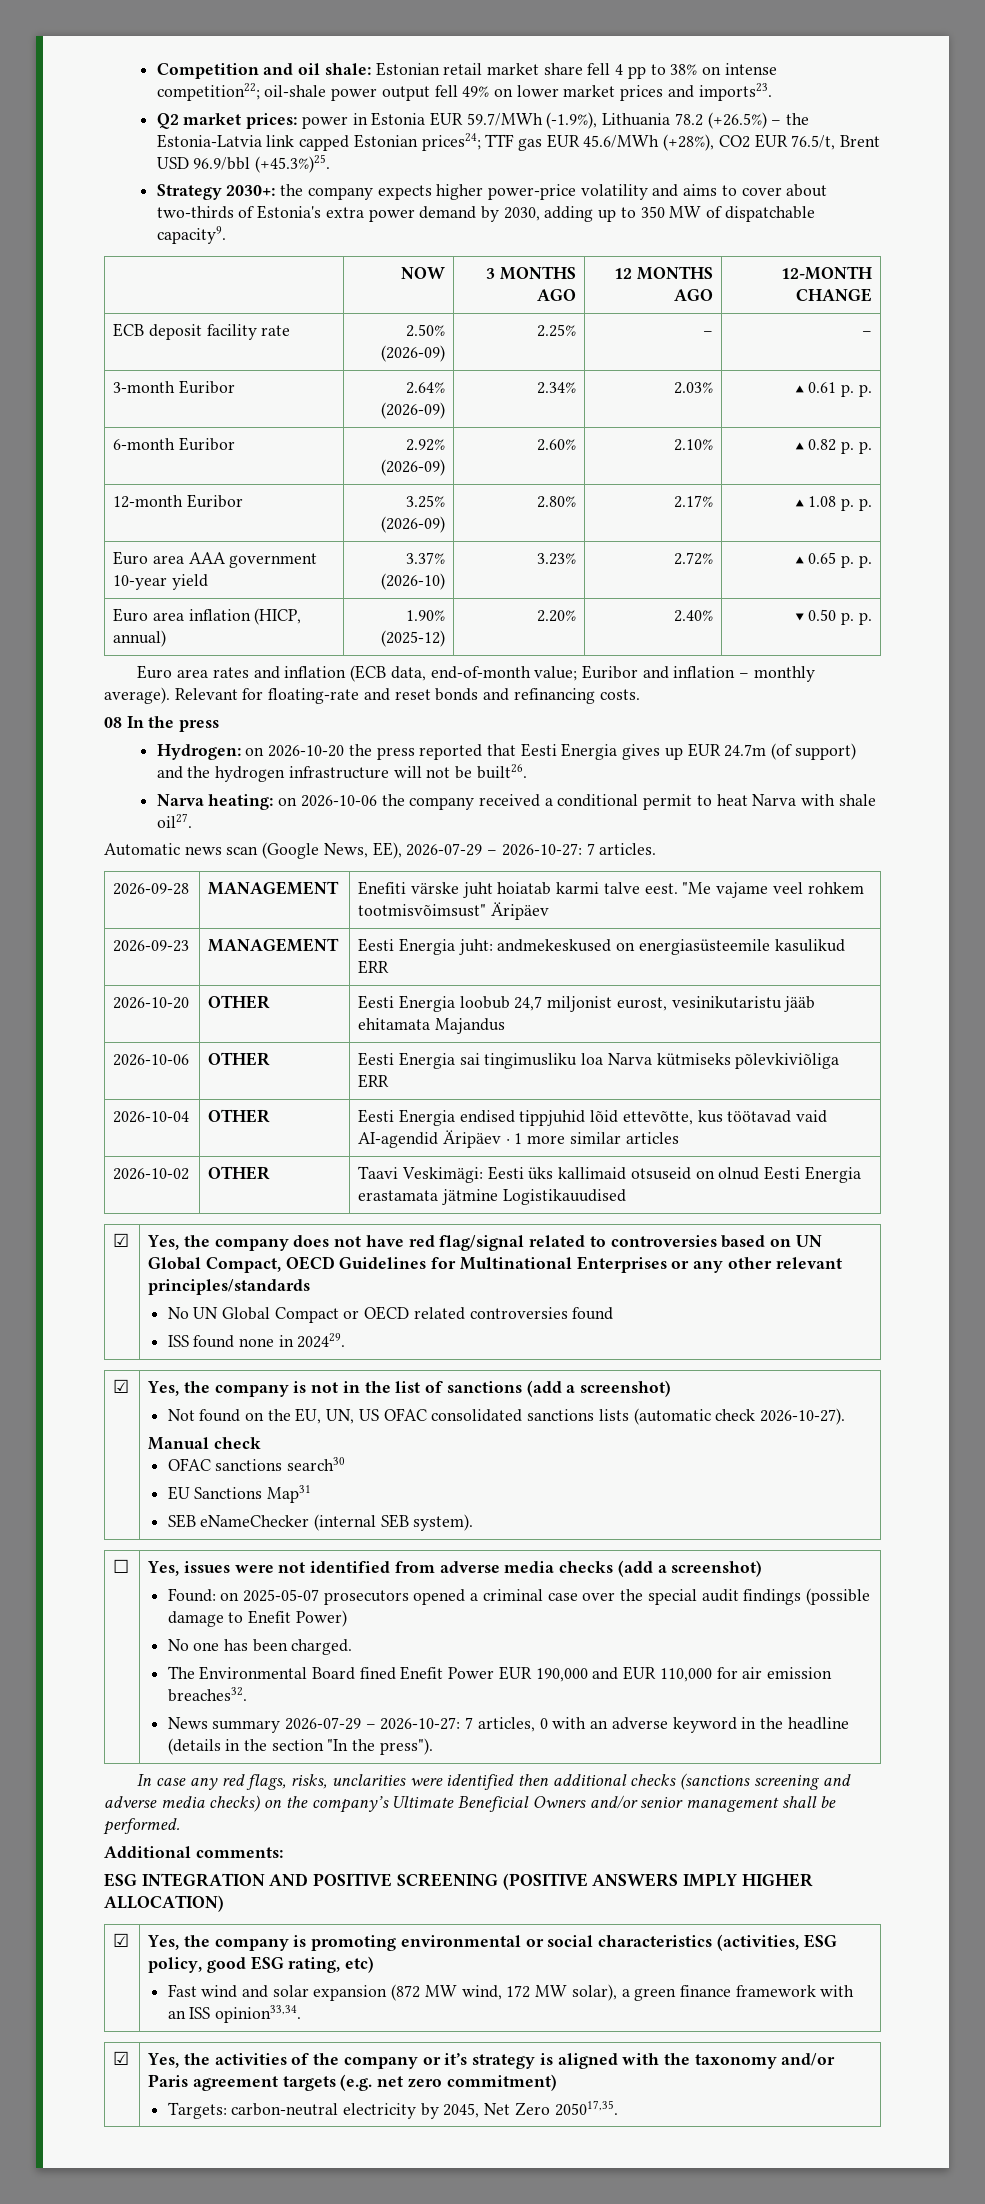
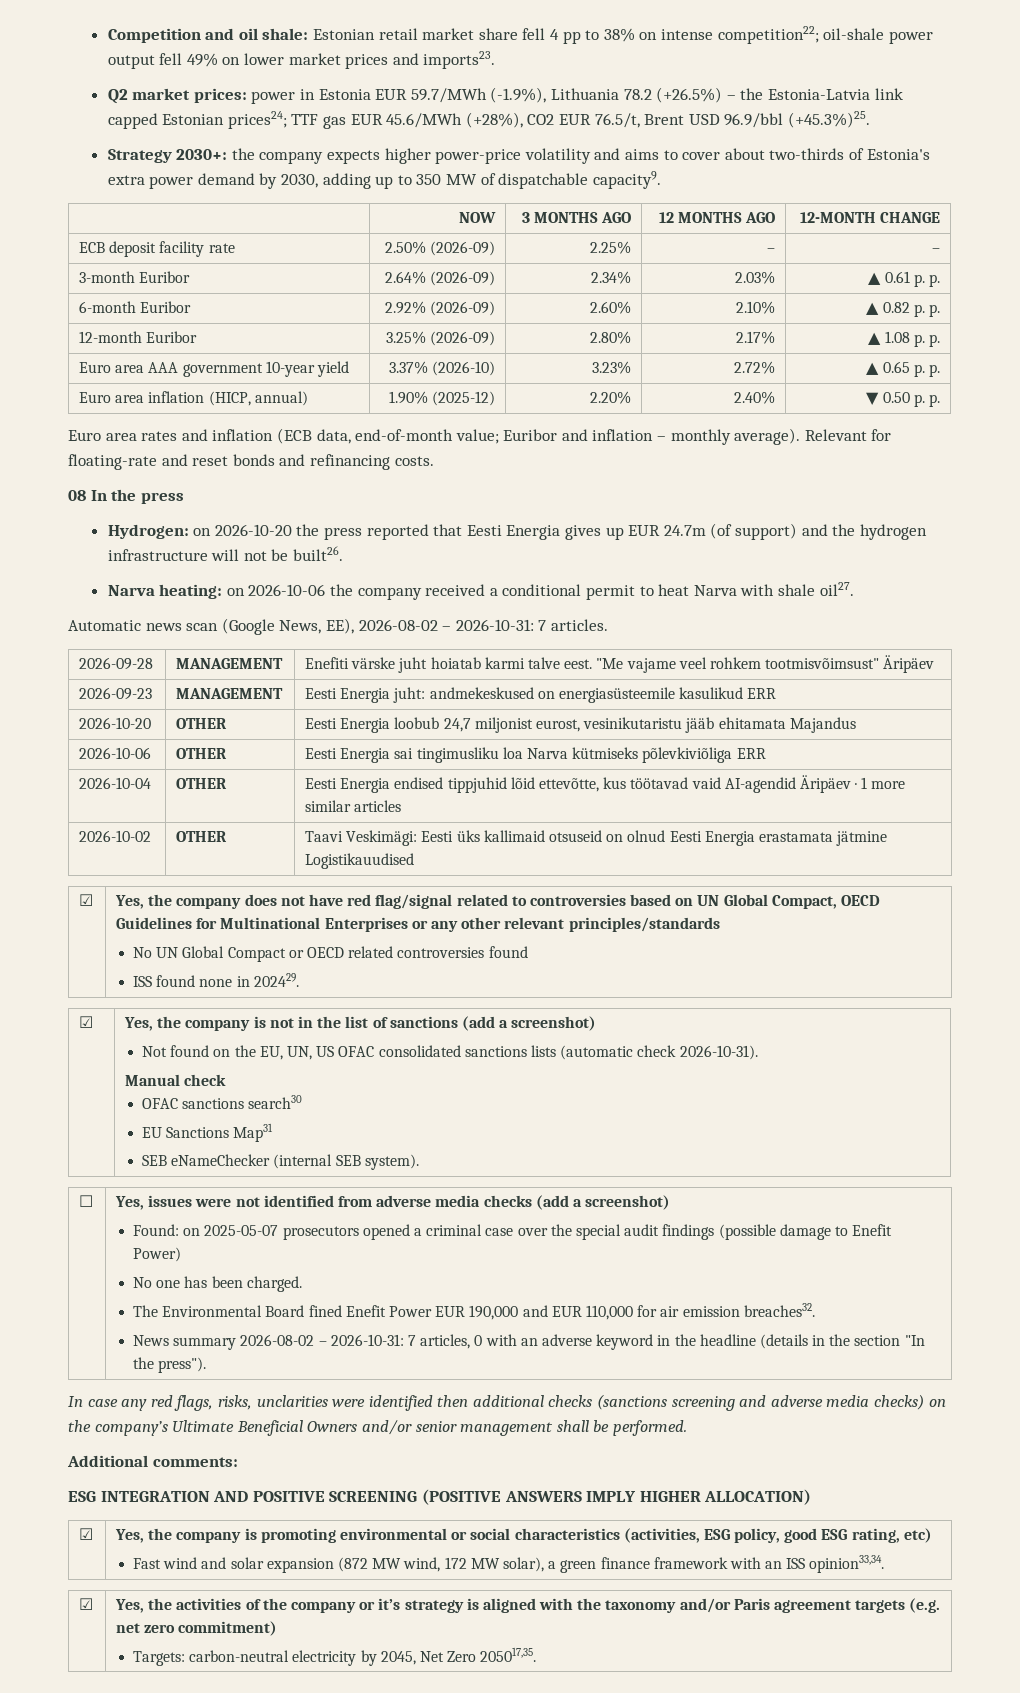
[406,843,582,856] 2026-07-29 – 2026-10-27: -> [358,619,534,631] 2026-08-02 – 2026-10-31:
[759,1408,845,1425] 2026-10-27). -> [679,1045,758,1060] 2026-10-31).
[285,1717,461,1730] 2026-07-29 – 2026-10-27: -> [240,1334,404,1346] 2026-08-02 – 2026-10-31:

